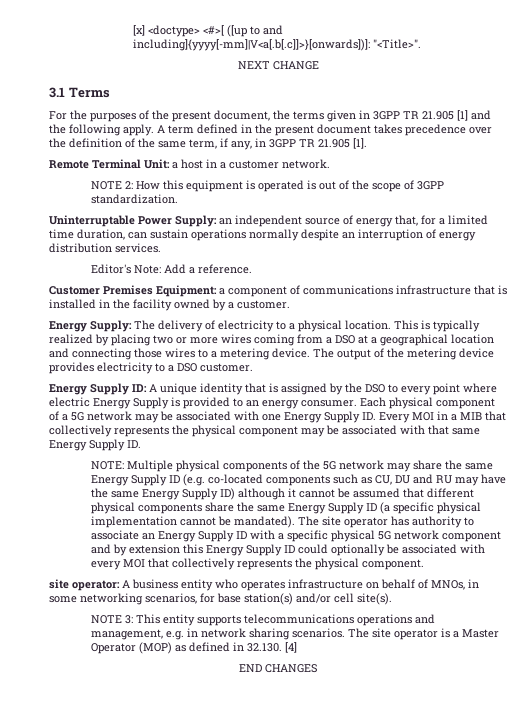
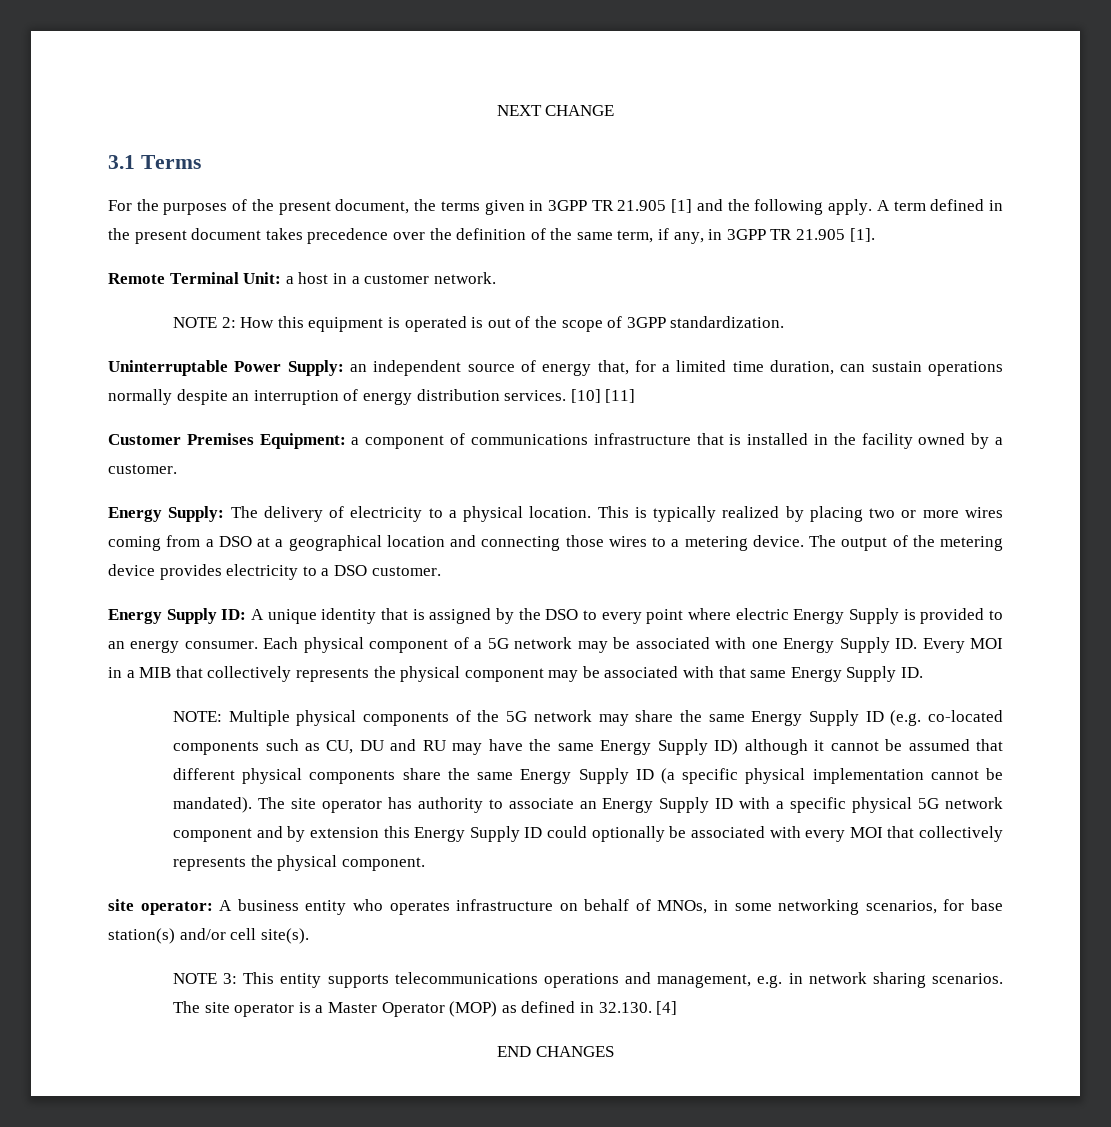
[132,25,283,37] [132,39,421,51] [x] <doctype> <#>[ ([up to and including]{yyyy[-mm]|V<a[.b[.c]]>}[onwards])]: "<Title>". // -> (496, 110) none
[90,264,252,274] // Editor's Note: Add a reference. -> [570,389,636,403] [10] [11]

